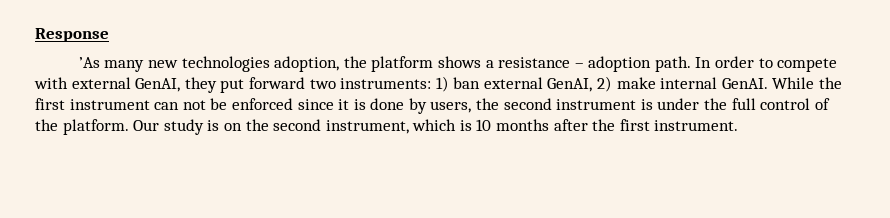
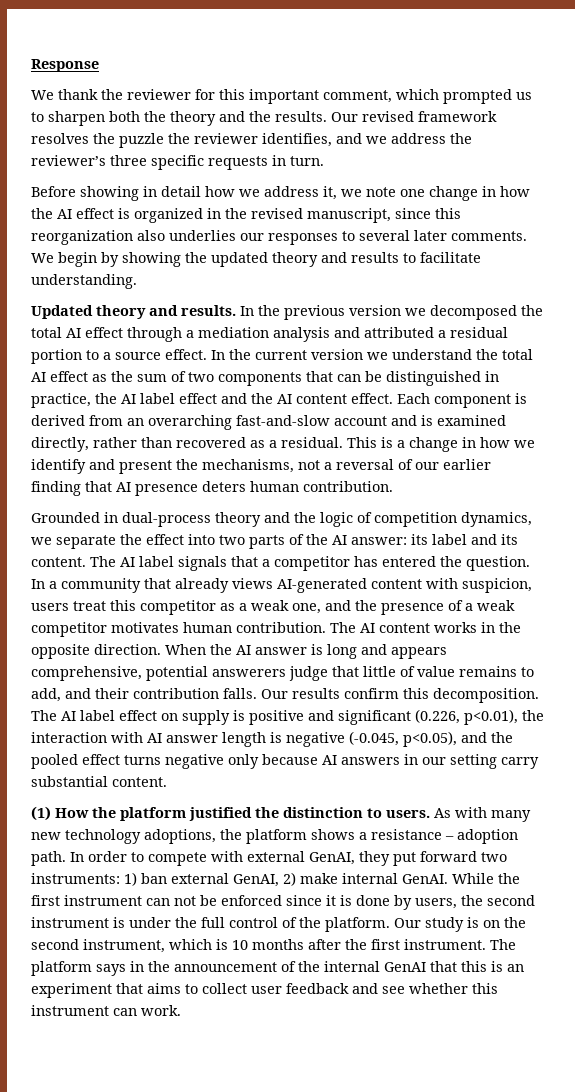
[78,56,340,72] ’As many new technologies adoption, -> [31,89,532,104] [31,111,497,126] [31,133,472,148] [31,155,324,170] [31,186,530,201] [31,208,461,223] [31,230,527,245] [31,252,481,267] [31,274,137,289] [31,305,543,320] [31,327,508,342] [31,349,533,364] [31,371,499,386] [31,393,527,408] [31,415,506,430] [31,437,535,452] [31,459,491,474] [31,481,393,496] [31,512,532,527] [31,534,518,549] [31,556,530,571] [31,578,532,593] [31,600,515,615] [31,622,521,637] [31,644,447,659] [31,666,534,681] [31,688,539,703] [31,709,544,725] [31,731,513,747] [31,754,539,769] [31,776,167,787] [31,806,531,822] [31,829,216,844] We thank the reviewer for this important comment, which prompted us to sharpen both the theory and the results. Our revised framework resolves the puzzle the reviewer identifies, and we address the reviewer’s three specific requests in turn. // Before showing in detail how we address it, we note one change in how the AI effect is organized in the revised manuscript, since this reorganization also underlies our responses to several later comments. We begin by showing the updated theory and results to facilitate understanding. // Updated theory and results. In the previous version we decomposed the total AI effect through a mediation analysis and attributed a residual portion to a source effect. In the current version we understand the total AI effect as the sum of two components that can be distinguished in practice, the AI label effect and the AI content effect. Each component is derived from an overarching fast-and-slow account and is examined directly, rather than recovered as a residual. This is a change in how we identify and present the mechanisms, not a reversal of our earlier finding that AI presence deters human contribution. // Grounded in dual-process theory and the logic of competition dynamics, we separate the effect into two parts of the AI answer: its label and its content. The AI label signals that a competitor has entered the question. In a community that already views AI-generated content with suspicion, users treat this competitor as a weak one, and the presence of a weak competitor motivates human contribution. The AI content works in the opposite direction. When the AI answer is long and appears comprehensive, potential answerers judge that little of value remains to add, and their contribution falls. Our results confirm this decomposition. The AI label effect on supply is positive and significant (0.226, p<0.01), the interaction with AI answer length is negative (-0.045, p<0.05), and the pooled effect turns negative only because AI answers in our setting carry substantial content. // (1) How the platform justified the distinction to users. As with many new technology adoptions,
(739, 125) none -> [490,939,516,950] [31,961,524,976] [31,983,498,998] [31,1005,181,1016] The platform says in the announcement of the internal GenAI that this is an experiment that aims to collect user feedback and see whether this instrument can work.

